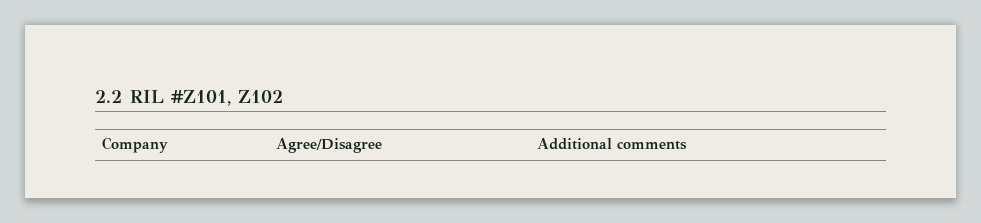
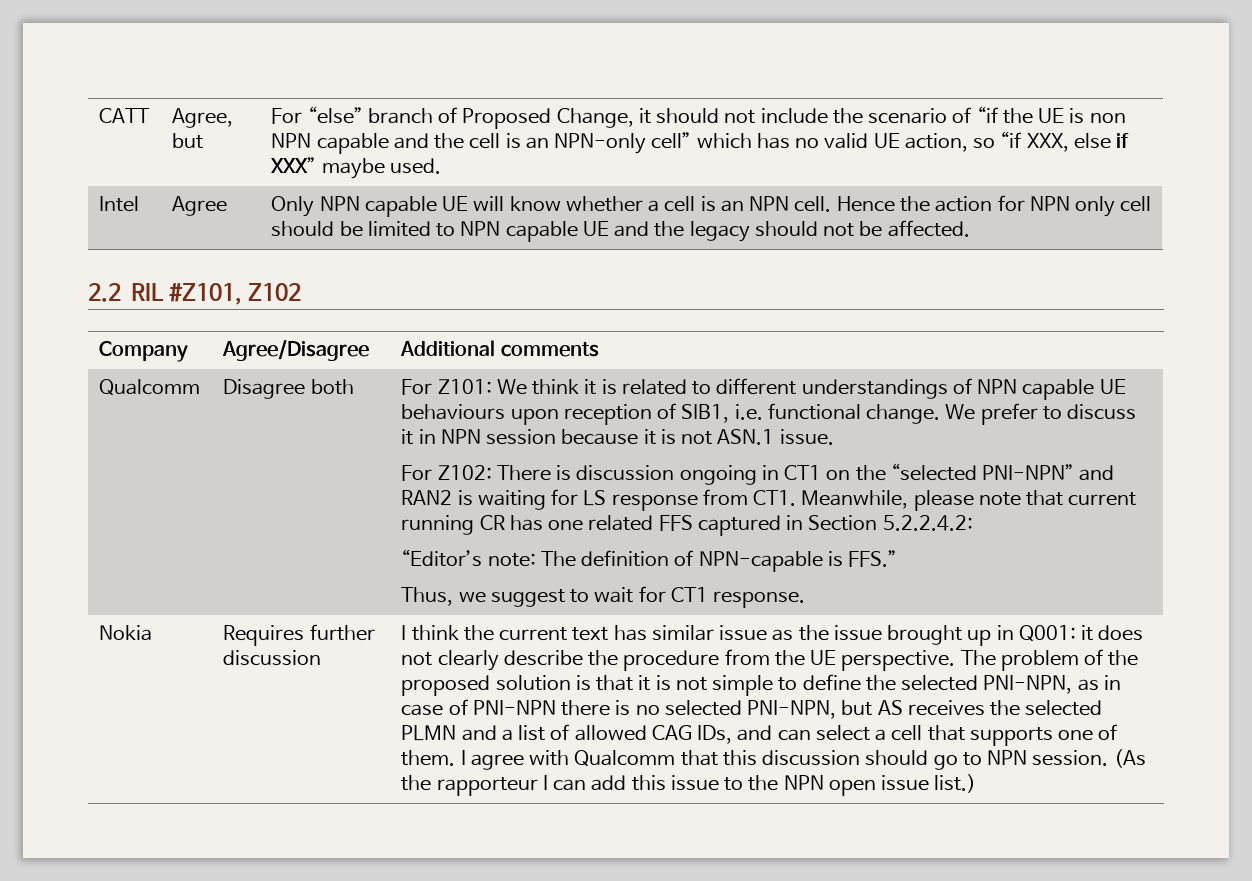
(95, 96) none -> [99,108,151,123] [172,108,234,128] [172,133,204,149] [271,106,1126,129] [271,131,1130,154] [270,157,441,179] [99,196,140,212] [172,196,228,216] [271,195,1152,217] [271,220,970,242] CATT | Agree, but | For “else” branch of Proposed Change, it should not include the scenario of “if the UE is non NPN capable and the cell is an NPN-only cell” which has no valid UE action, so “if XXX, else if XXX” maybe used. // Intel | Agree | Only NPN capable UE will know whether a cell is an NPN cell. Hence the action for NPN only cell should be limited to NPN capable UE and the legacy should not be affected. //
(688, 145) none -> [99,379,201,395] [223,379,354,399] [401,378,1126,400] [401,403,1137,425] [401,429,834,445] [401,463,1115,485] [401,489,1137,511] [401,515,973,536] [401,549,898,572] [401,586,806,608] [99,625,153,641] [223,624,375,646] [223,650,322,666] [401,625,1144,646] [401,649,1139,671] [401,674,1121,696] [401,699,1103,719] [401,724,1118,746] [401,749,1146,770] [401,774,977,796] // Qualcomm | Disagree both | For Z101: We think it is related to different understandings of NPN capable UE behaviours upon reception of SIB1, i.e. functional change. We prefer to discuss it in NPN session because it is not ASN.1 issue. // For Z102: There is discussion ongoing in CT1 on the “selected PNI-NPN” and RAN2 is waiting for LS response from CT1. Meanwhile, please note that current running CR has one related FFS captured in Section 5.2.2.4.2: // “Editor’s note: The definition of NPN-capable is FFS.” // Thus, we suggest to wait for CT1 response. // Nokia | Requires further discussion | I think the current text has similar issue as the issue brought up in Q001: it does not clearly describe the procedure from the UE perspective. The problem of the proposed solution is that it is not simple to define the selected PNI-NPN, as in case of PNI-NPN there is no selected PNI-NPN, but AS receives the selected PLMN and a list of allowed CAG IDs, and can select a cell that supports one of them. I agree with Qualcomm that this discussion should go to NPN session. (As the rapporteur I can add this issue to the NPN open issue list.)

